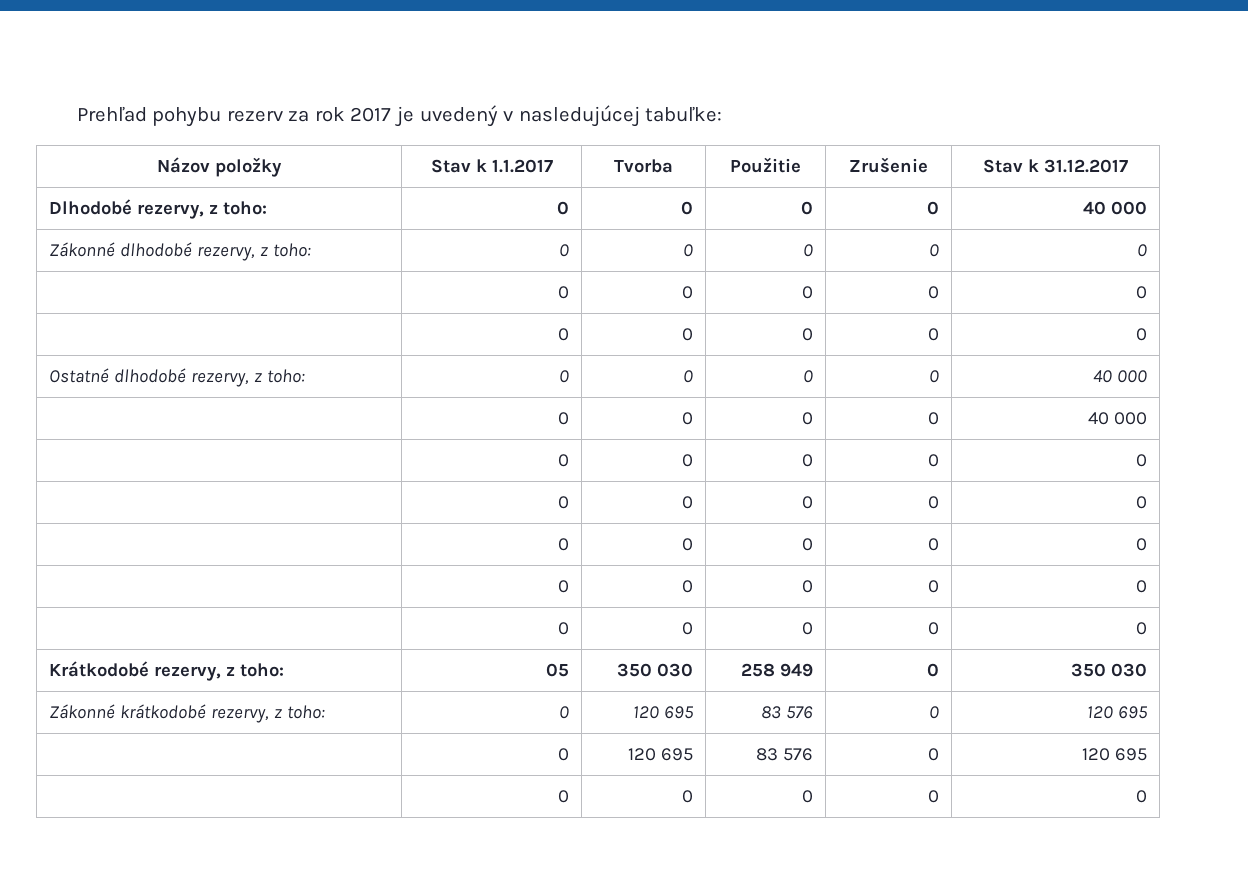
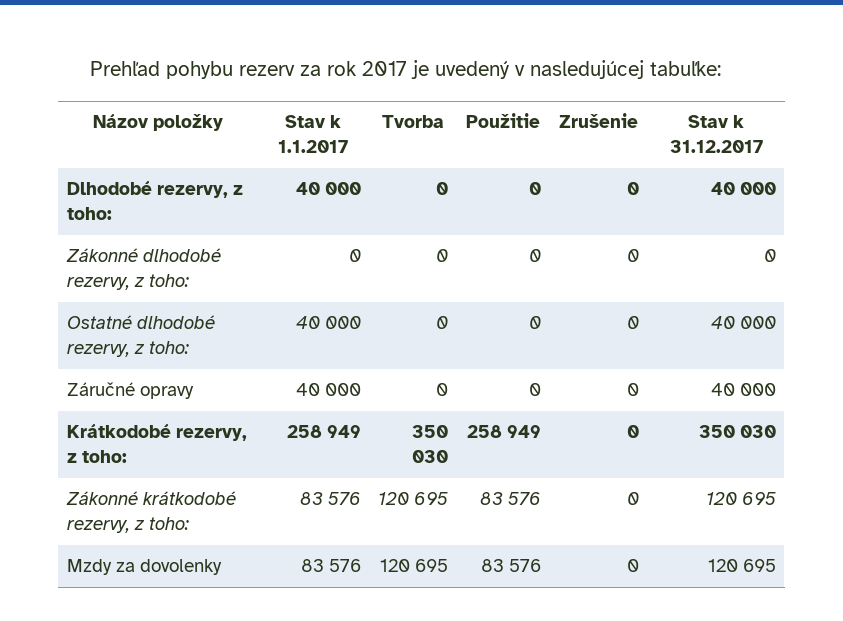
[556,201,569,215] 0 -> [296,182,362,195] 40 000
[557,286,569,299] [681,286,693,299] [801,286,813,299] [927,286,939,299] [1135,286,1147,299] [557,328,569,341] [681,328,693,341] [801,328,813,341] [927,328,939,341] [1135,328,1147,341] // | 0 | 0 | 0 | 0 | 0 // | 0 | 0 | 0 | 0 | 0 -> (777, 255) none
[558,370,569,383] [682,370,693,383] [802,370,813,383] [928,370,939,383] [1092,370,1147,383] [557,412,569,425] [681,412,693,425] [801,412,813,425] [927,412,939,425] [1087,412,1147,425] [557,454,569,467] [681,454,693,467] [801,454,813,467] [927,454,939,467] [1135,454,1147,467] [557,496,569,509] [681,496,693,509] [801,496,813,509] [927,496,939,509] [1135,496,1147,509] [557,538,569,551] [681,538,693,551] [801,538,813,551] [927,538,939,551] [1135,538,1147,551] [557,580,569,593] [681,580,693,593] [801,580,813,593] [927,580,939,593] [1135,580,1147,593] [557,622,569,635] [681,622,693,635] [801,622,813,635] [927,622,939,635] [1135,622,1147,635] 0 | 0 | 0 | 0 | 40 000 // | 0 | 0 | 0 | 0 | 40 000 // | 0 | 0 | 0 | 0 | 0 // | 0 | 0 | 0 | 0 | 0 // | 0 | 0 | 0 | 0 | 0 // | 0 | 0 | 0 | 0 | 0 // | 0 | 0 | 0 | 0 | 0 -> [296,316,362,329] [436,316,449,329] [529,316,542,329] [627,316,640,329] [711,316,777,329] [66,382,194,399] [296,383,362,396] [436,383,449,396] [529,383,542,396] [627,383,640,396] [711,383,777,396] 40 000 | 0 | 0 | 0 | 40 000 // Záručné opravy | 40 000 | 0 | 0 | 0 | 40 000
[545,663,569,677] 05 -> [287,425,362,438] 258 949
[558,706,569,719] [632,706,694,719] [760,706,813,719] [928,706,939,719] [1086,706,1148,719] [557,748,569,761] [627,748,693,761] [755,748,813,761] [927,748,939,761] [1081,748,1147,761] [557,790,569,803] [681,790,693,803] [801,790,813,803] [927,790,939,803] [1135,790,1147,803] 0 | 120 695 | 83 576 | 0 | 120 695 // | 0 | 120 695 | 83 576 | 0 | 120 695 // | 0 | 0 | 0 | 0 | 0 -> [300,492,362,505] [378,492,449,505] [480,492,542,505] [627,492,640,505] [706,492,777,505] [66,559,222,575] [301,559,362,572] [380,559,449,572] [481,559,542,572] [627,559,640,572] [708,559,777,572] 83 576 | 120 695 | 83 576 | 0 | 120 695 // Mzdy za dovolenky | 83 576 | 120 695 | 83 576 | 0 | 120 695

